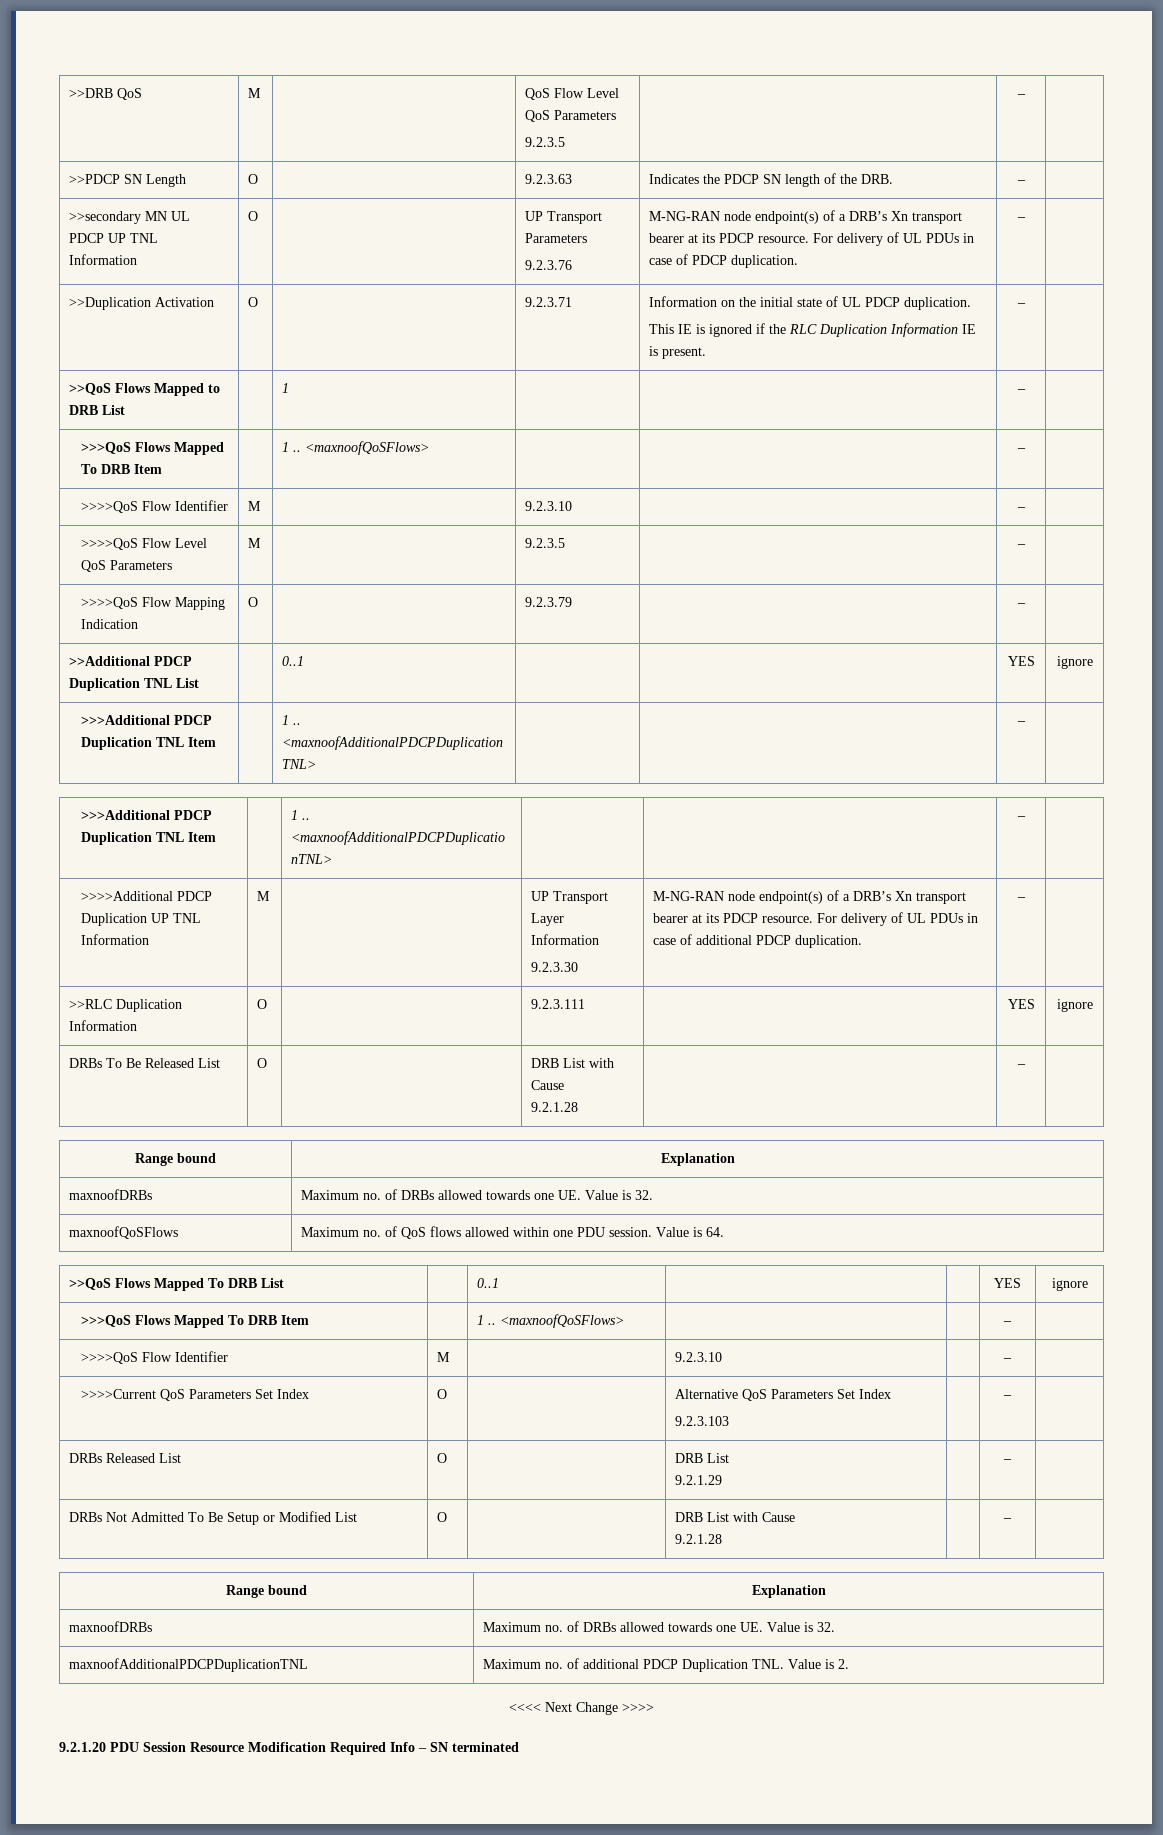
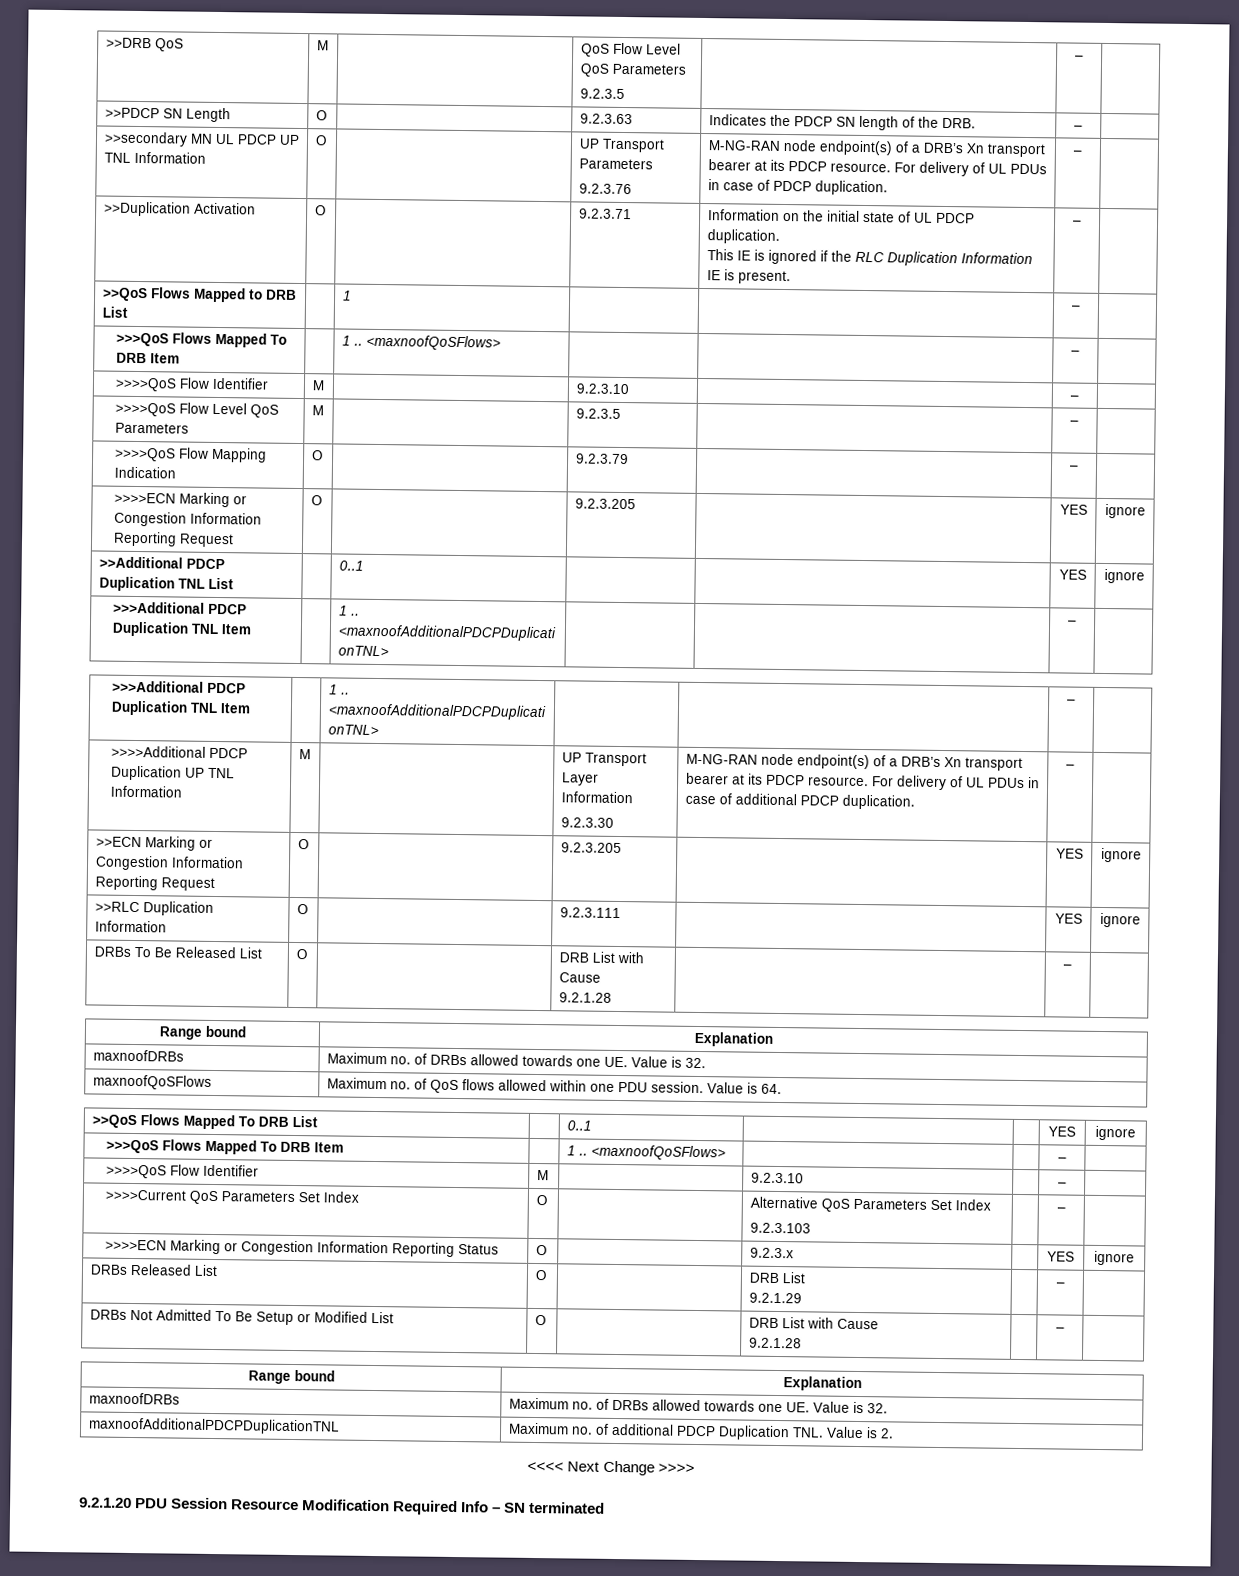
(1026, 605) none -> [114,492,248,508] [114,511,263,527] [113,531,235,548] [310,495,323,506] [574,498,636,510] [1059,504,1088,515] [1104,503,1146,519] // >>>>ECN Marking or Congestion Information Reporting Request | O | | 9.2.3.205 | | YES | ignore
(1026, 899) none -> [95,836,213,851] [94,855,244,871] [94,875,215,891] [297,839,310,850] [560,842,622,854] [1055,848,1084,859] [1100,847,1142,863] // >>ECN Marking or Congestion Information Reporting Request | O | | 9.2.3.205 | | YES | ignore
(1012, 1397) none -> [105,1239,500,1257] [535,1244,548,1256] [749,1247,794,1259] [1047,1251,1075,1262] [1094,1250,1135,1266] // >>>>ECN Marking or Congestion Information Reporting Status | O | | 9.2.3.x | | YES | ignore

